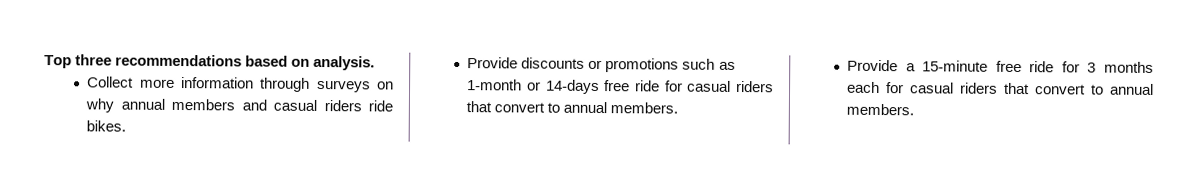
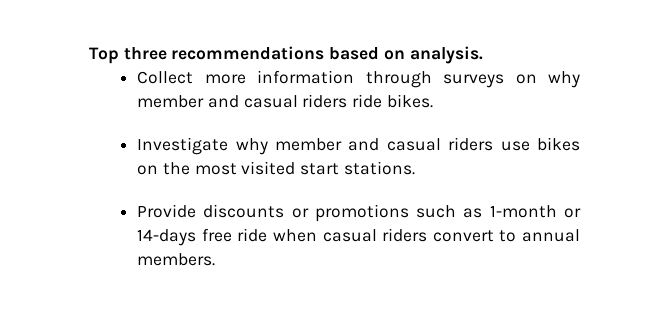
[120,98,236,111] annual members -> [137,95,205,108] member
(127, 126) none -> [137,137,580,155] [137,161,415,175] // Investigate why member and casual riders use bikes on the most visited start stations.
[664,80,774,93] [466,101,679,114] [847,59,1154,73] [847,81,1154,95] [846,103,915,116] for casual riders that convert to annual members. // Provide a 15-minute free ride for 3 months each for casual riders that convert to annual members. -> [272,228,580,242] [137,253,216,266] when casual riders convert to annual members.

